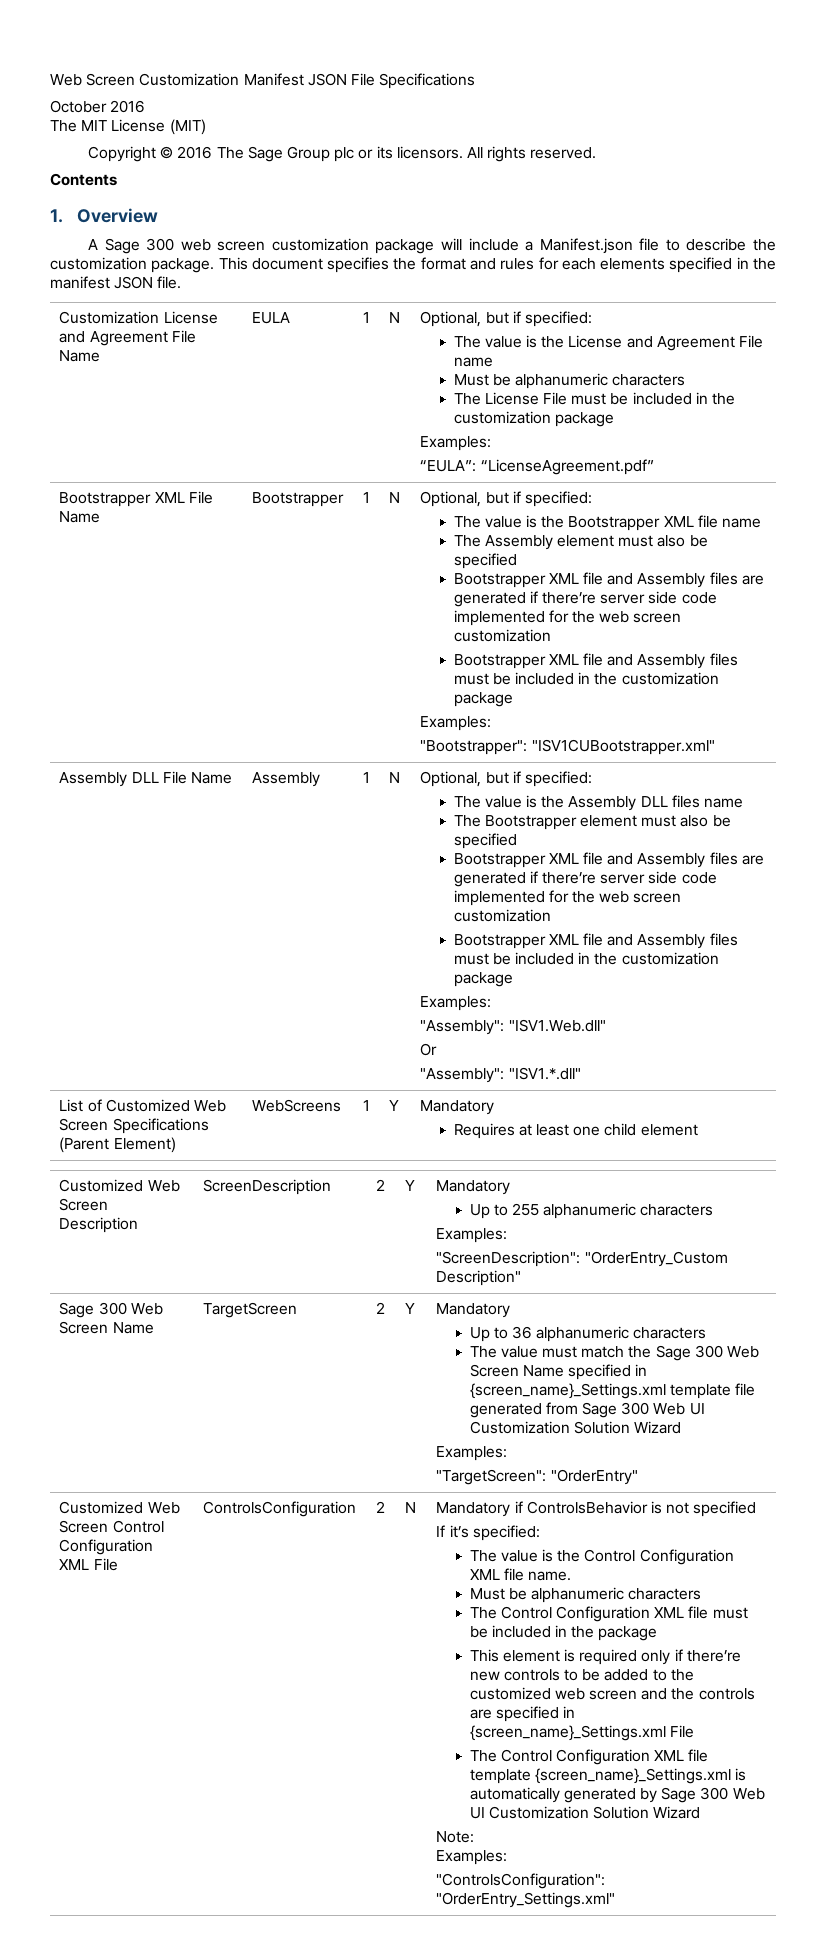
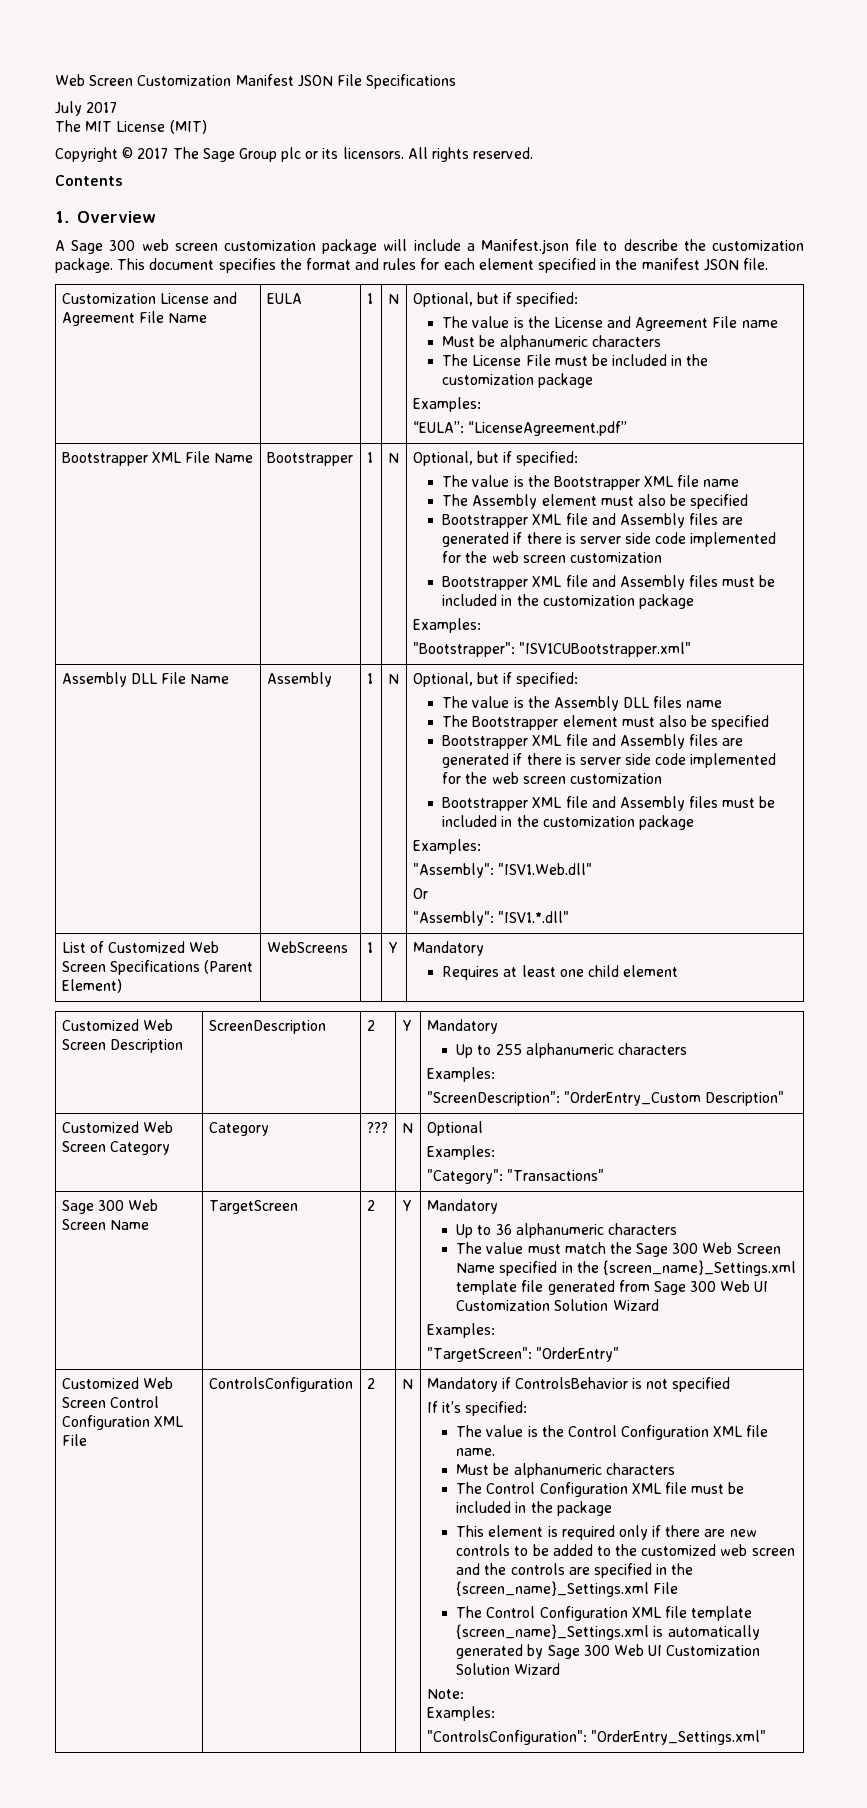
[50,100,146,113] October 2016 -> [55,101,118,116] July 2017
[177,146,213,159] 2016 -> [137,148,169,159] 2017
[600,258,666,270] elements -> [478,258,534,270] element
[541,592,596,604] there’re -> [526,532,576,544] there is
[541,872,596,884] there’re -> [526,753,576,765] there is
(522, 1278) none -> [61,1121,173,1133] [61,1141,170,1155] [208,1122,269,1136] [366,1122,388,1133] [401,1123,413,1133] [426,1121,483,1136] [426,1145,495,1160] [426,1169,604,1184] // Customized Web Screen Category | Category | ??? | N | Optional // Examples: // "Category": "Transactions"
(648, 1370) none -> [576,1261,599,1273] the
[686,1650,741,1662] there’re -> [665,1525,726,1537] there are
(575, 1712) none -> [671,1563,694,1575] the

